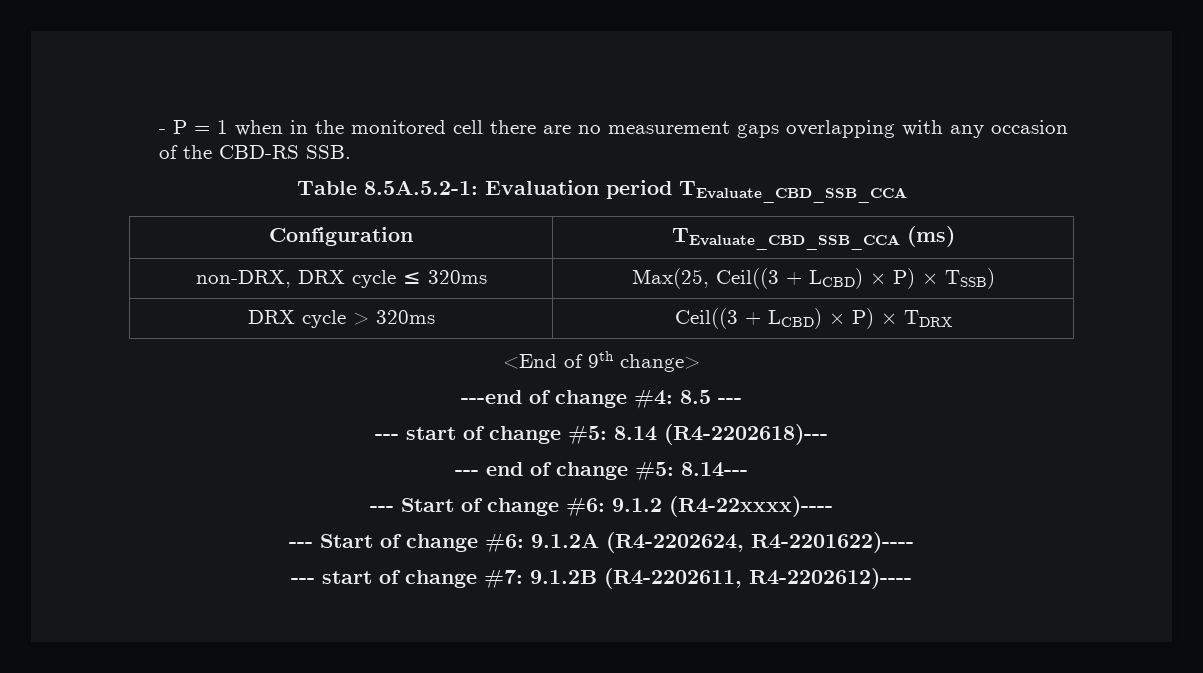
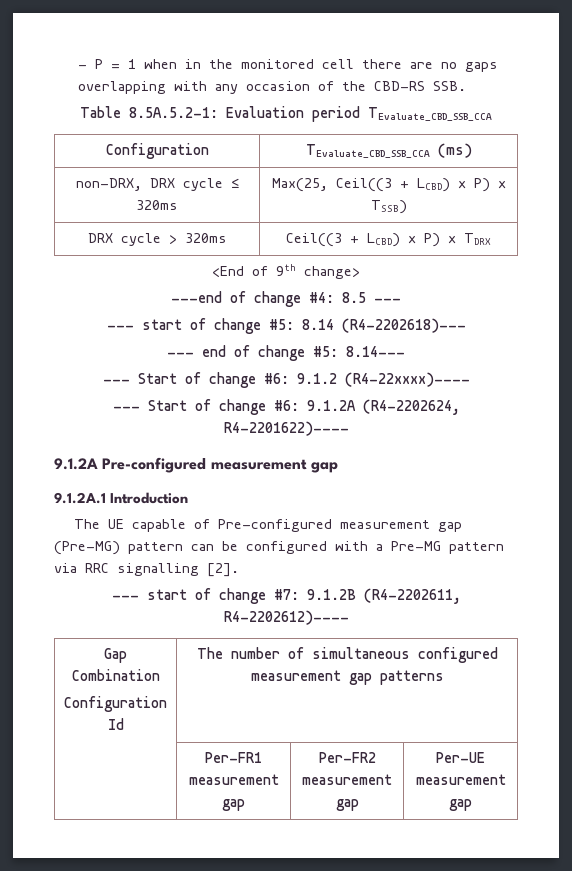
[608,121,731,134] measurement -> (457, 65) none
(914, 542) none -> [54,457,338,473] [54,492,189,504] [74,519,463,532] [54,541,504,555] [54,563,239,577] // 9.1.2A Pre-configured measurement gap // 9.1.2A.1 Introduction // The UE capable of Pre-configured measurement gap (Pre-MG) pattern can be configured with a Pre-MG pattern via RRC signalling [2].
(912, 578) none -> [104,648,127,663] [71,669,160,681] [64,696,167,712] [107,718,124,730] [196,647,498,663] [250,670,444,685] [205,752,262,763] [188,774,279,785] [222,799,245,811] [318,752,376,763] [302,774,392,785] [335,799,359,811] [436,752,485,763] [415,774,506,785] [449,799,472,811] // Gap Combination // Configuration Id | The number of simultaneous configured measurement gap patterns // | Per-FR1 measurement gap | Per-FR2 measurement gap | Per-UE measurement gap

